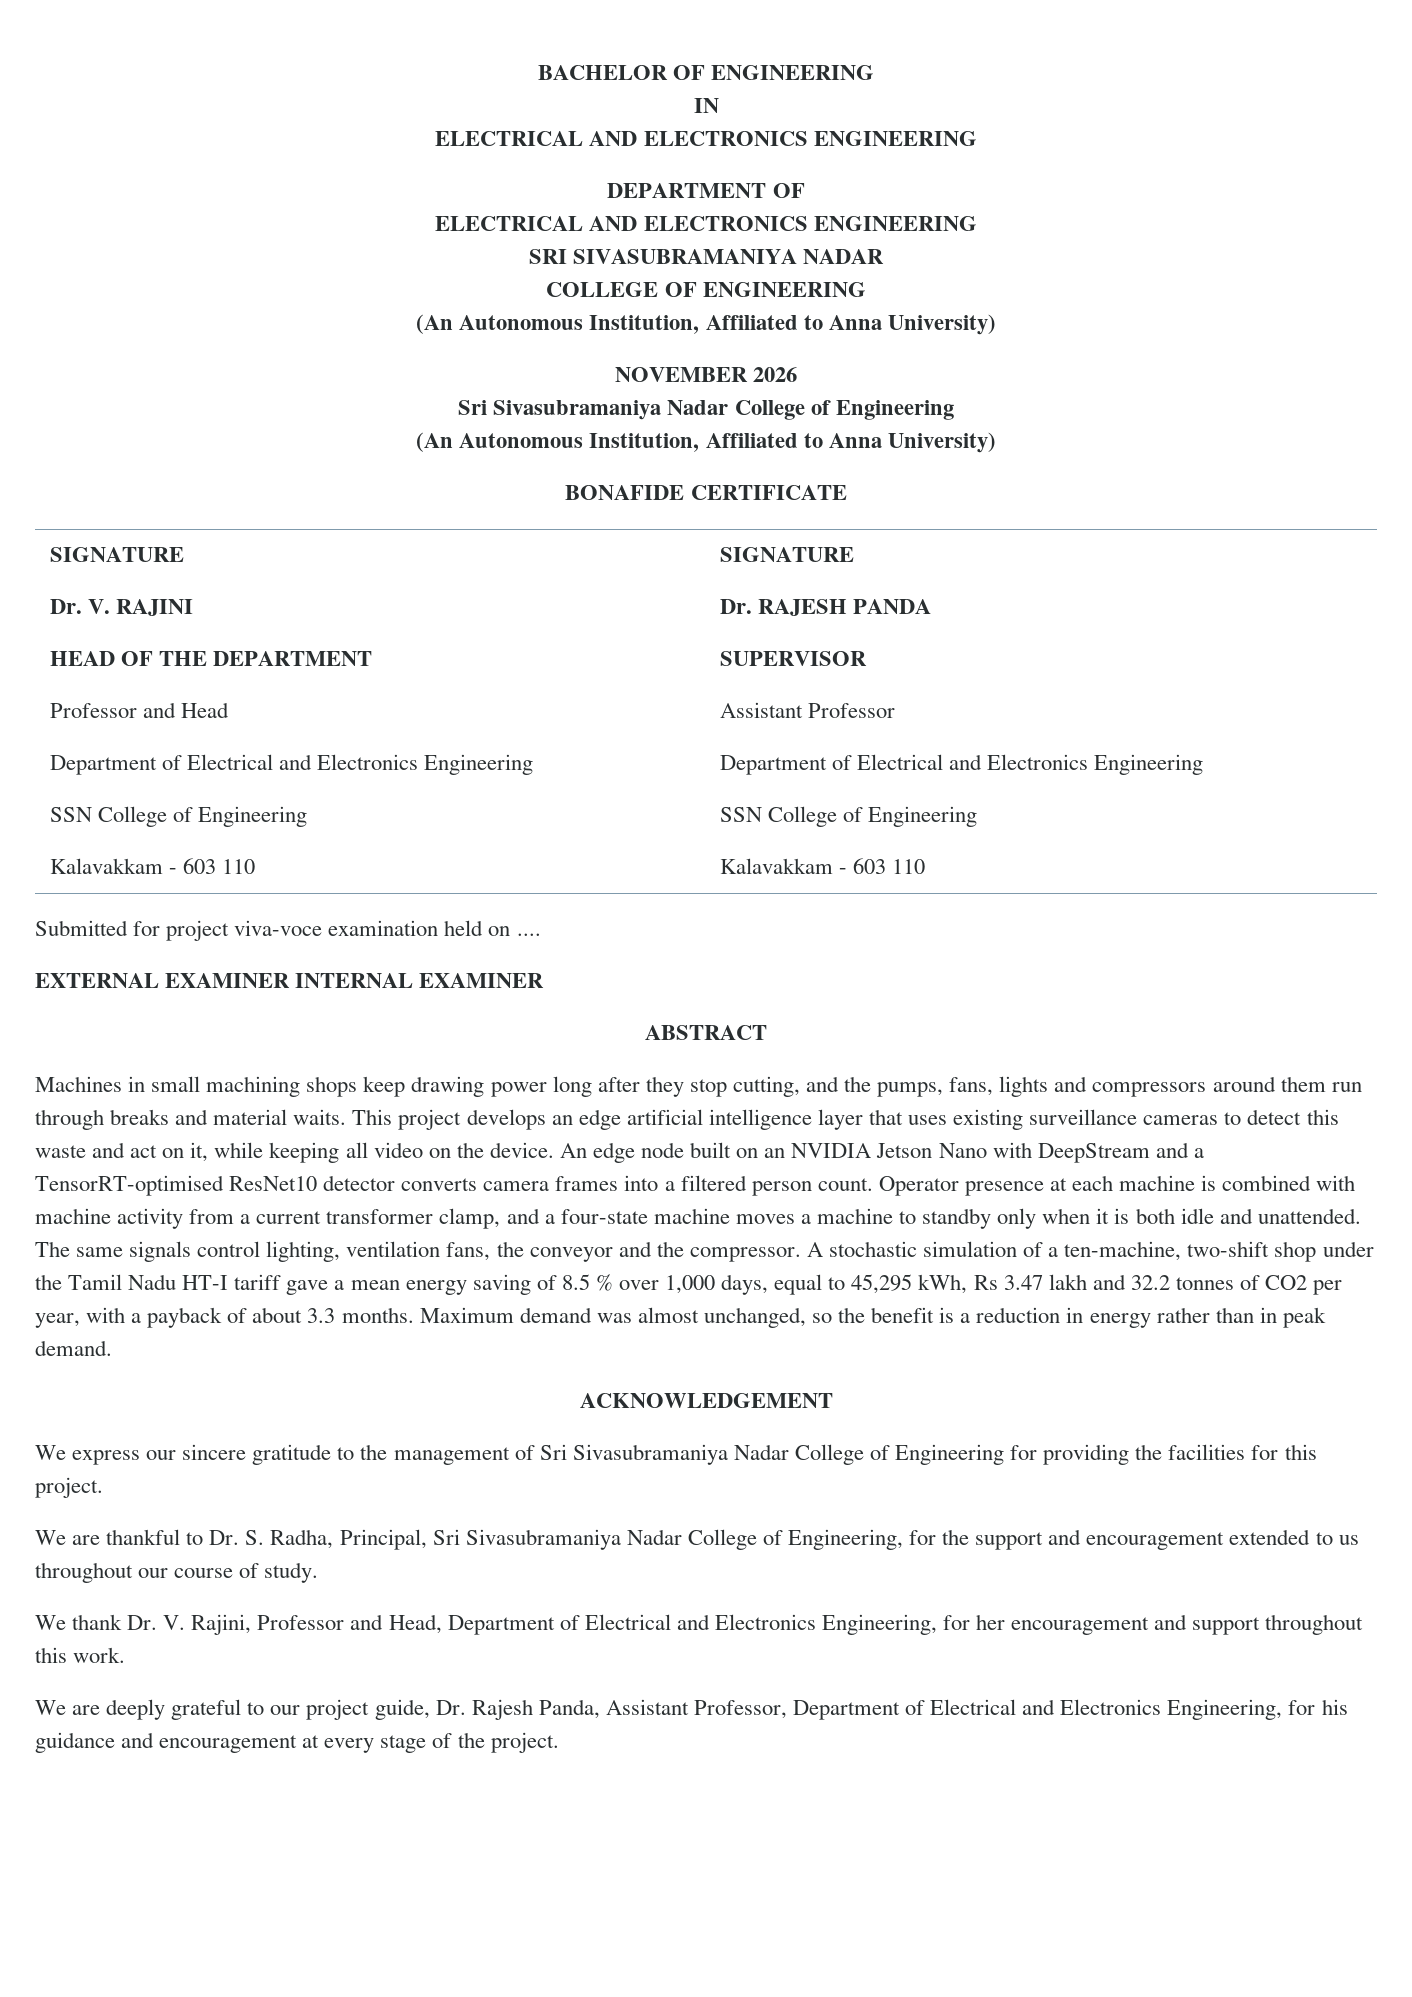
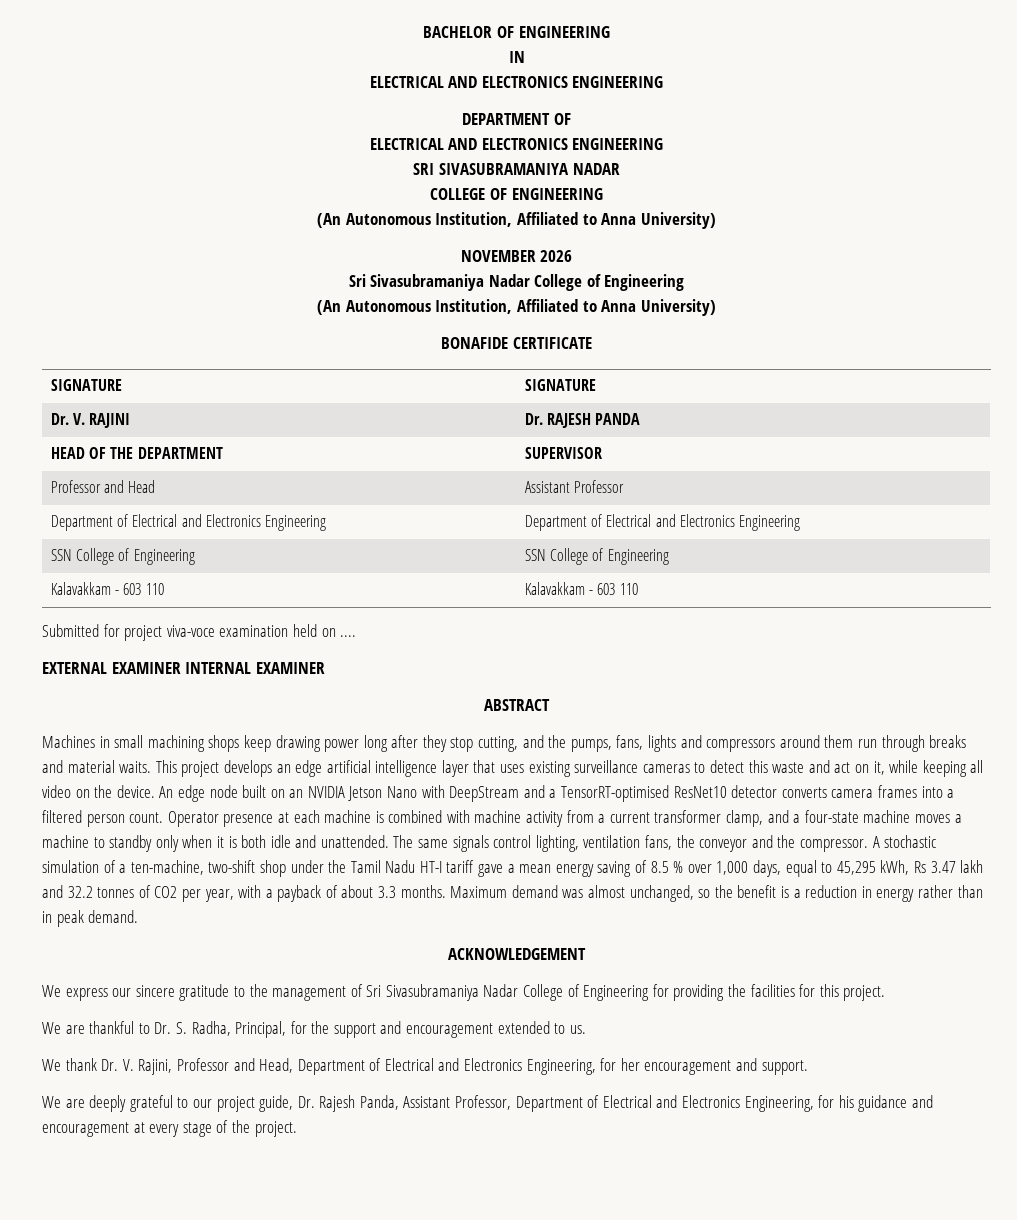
[432,1529,903,1550] Sri Sivasubramaniya Nadar College of Engineering, -> (287, 1029) none
[1338,1535,1359,1545] [35,1562,319,1583] us throughout our course of study. -> [569,1025,586,1034] us.
[1192,1614,1364,1635] [35,1647,126,1663] support throughout this work. -> [761,1060,808,1075] support.

